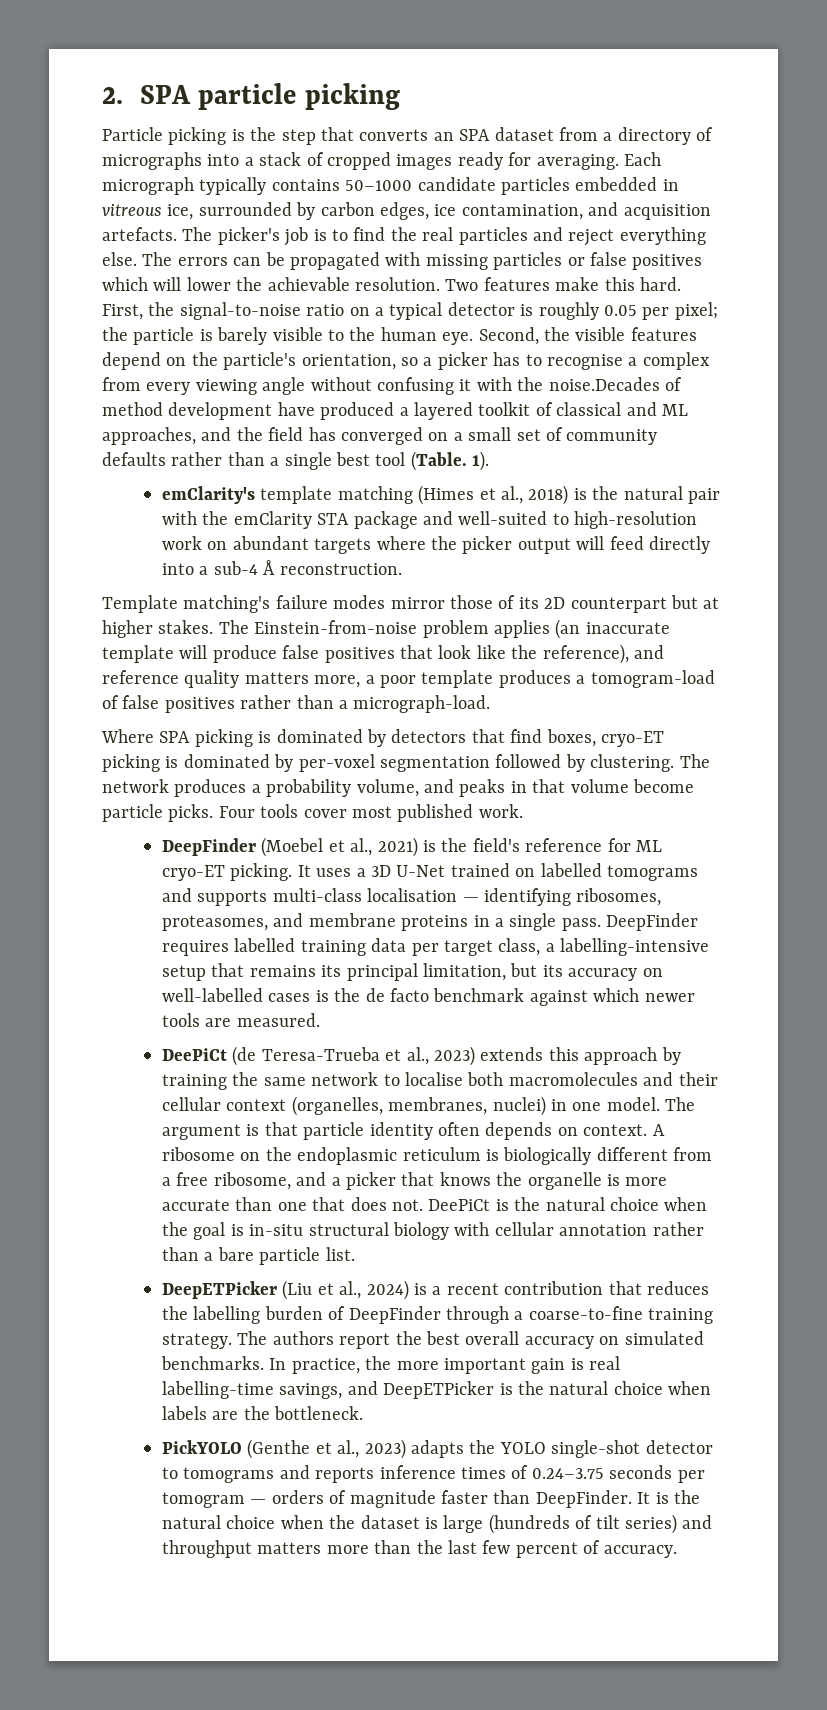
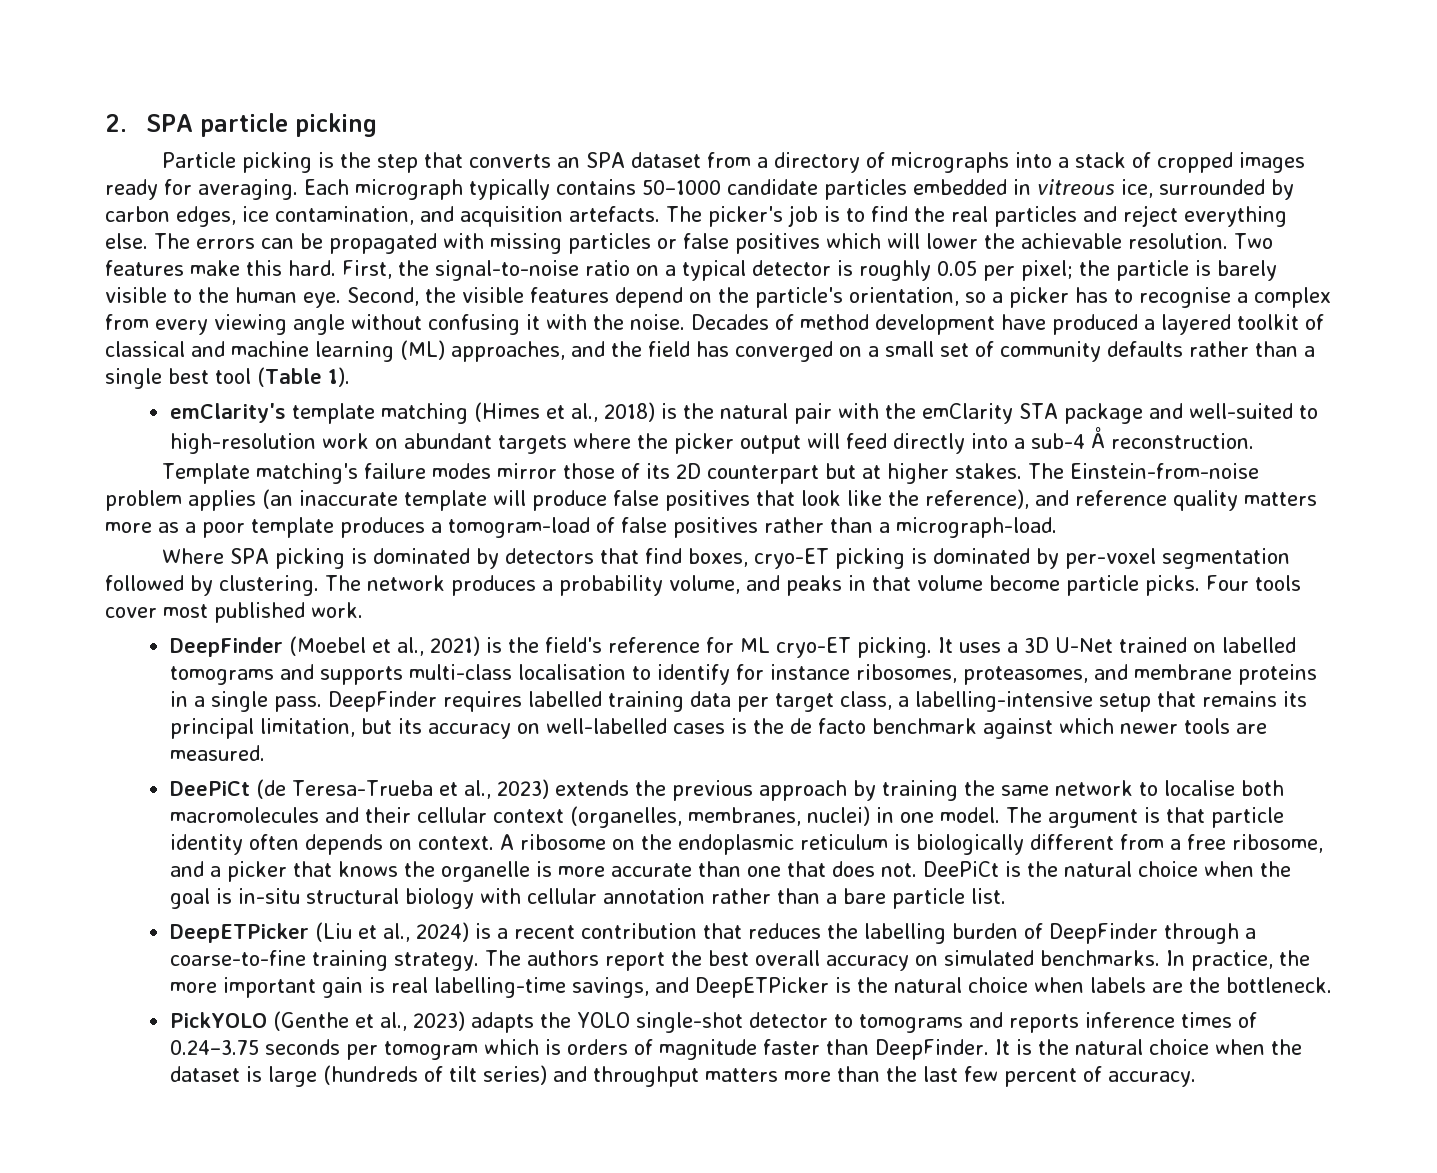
[548,377,660,391] noise.Decades -> [630,314,769,330] noise. Decades
[661,404,688,416] ML -> [231,340,445,362] machine learning (ML)
[410,451,467,471] (Table. -> [257,367,322,387] (Table
[314,675,361,688] more, -> [105,522,179,533] more as
[462,888,571,906] — identifying -> [631,664,850,685] to identify for instance
[548,1047,579,1061] this -> [634,780,753,801] the previous
[250,1499,267,1504] — -> [483,1039,561,1055] which is

